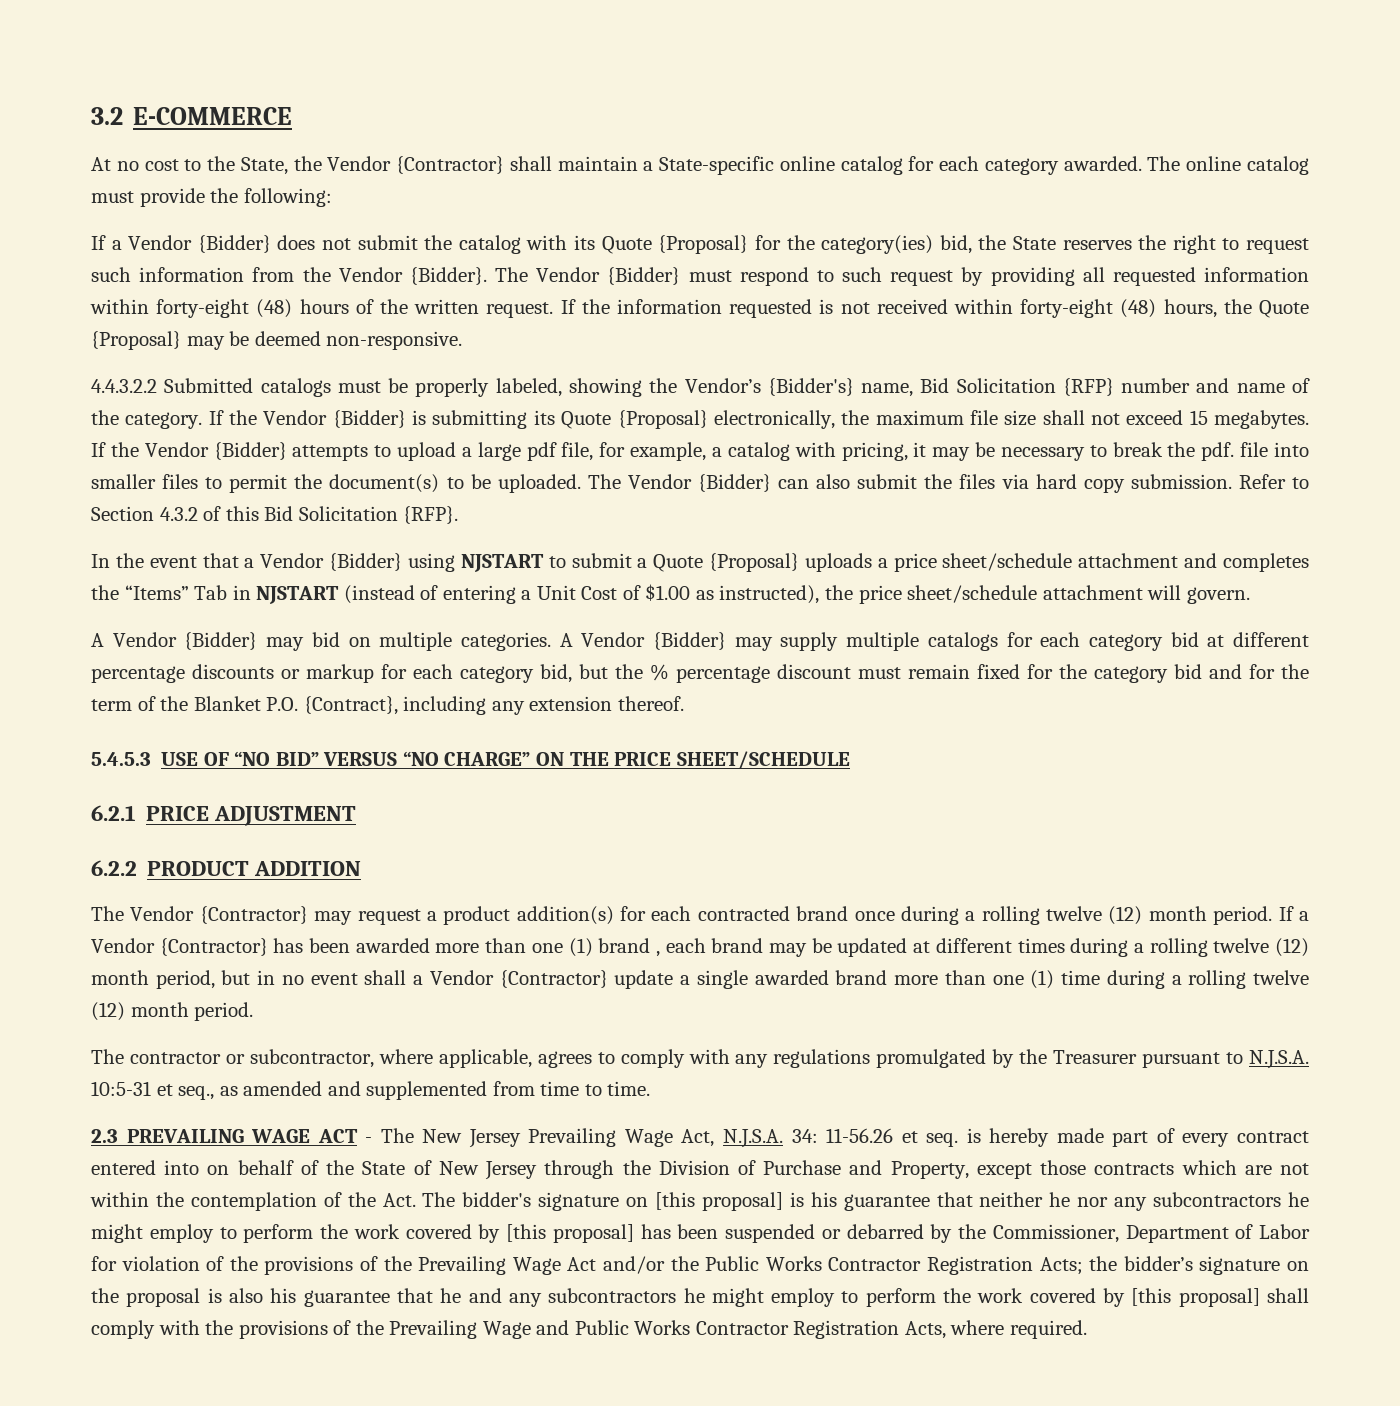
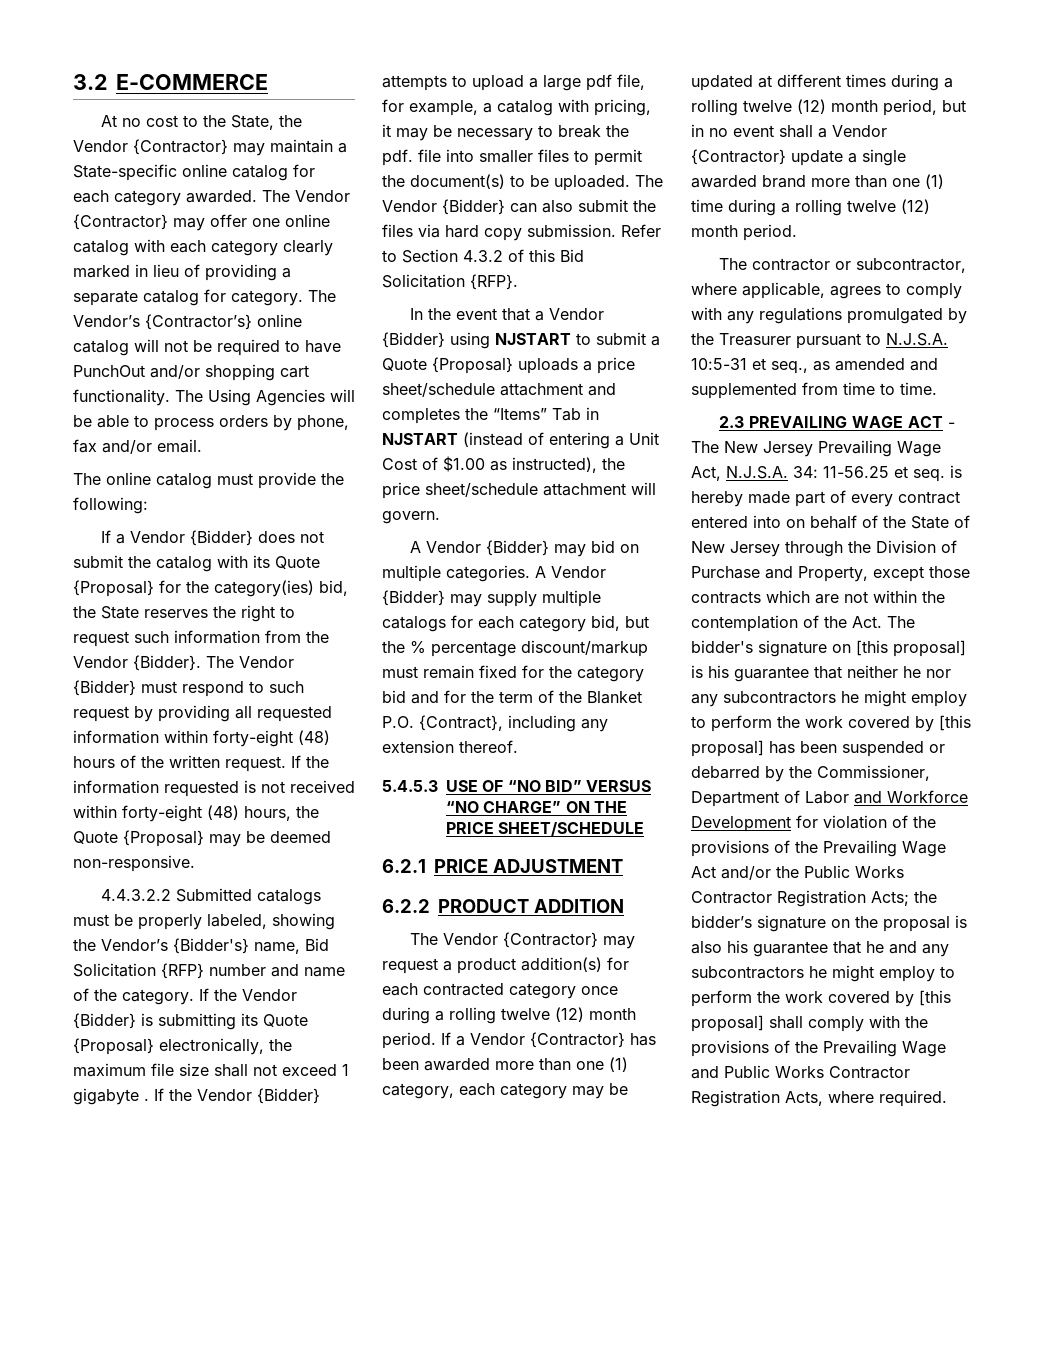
[509,156,552,171] shall -> [233,143,265,156] may
(1181, 163) none -> [295,190,350,202] [73,214,330,231] [73,239,333,256] [73,264,291,281] [73,289,336,306] [73,314,302,330] [73,339,341,356] [73,364,309,381] [73,389,355,406] [73,415,349,431] [73,439,202,454] [73,473,101,485] Vendor {Contractor} may offer one online catalog with each category clearly marked in lieu of providing a separate catalog for category. The Vendor’s {Contractor’s} online catalog will not be required to have PunchOut and/or shopping cart functionality. The Using Agencies will be able to process orders by phone, fax and/or email. // The
[1189,410,1309,429] 15 megabytes. -> [342,1064,349,1076] [73,1088,149,1105] 1 gigabyte .
[1170,632,1310,647] [91,664,534,683] bid at different percentage discounts or markup for each category -> (586, 624) none
[777,664,851,679] discount -> [521,640,648,657] discount/markup
[796,906,849,921] brand -> [509,983,576,999] category
[598,938,764,957] brand , each brand -> [382,1083,567,1099] category, each category
[826,1128,894,1143] 11-56.26 -> [823,466,889,478] 11-56.25
(1310, 1231) none -> [854,790,968,804] [691,816,791,832] and Workforce Development

